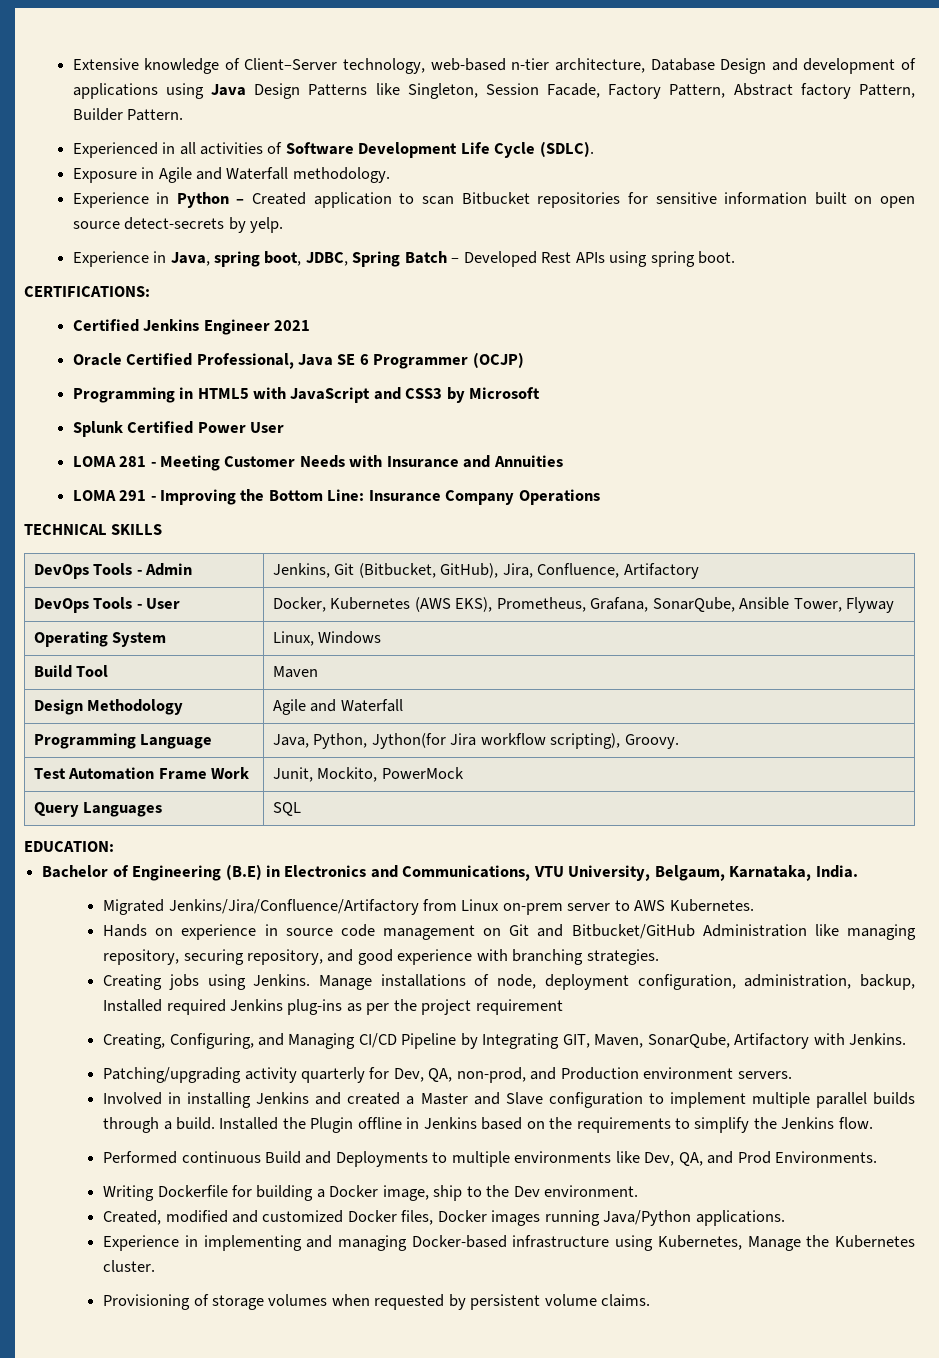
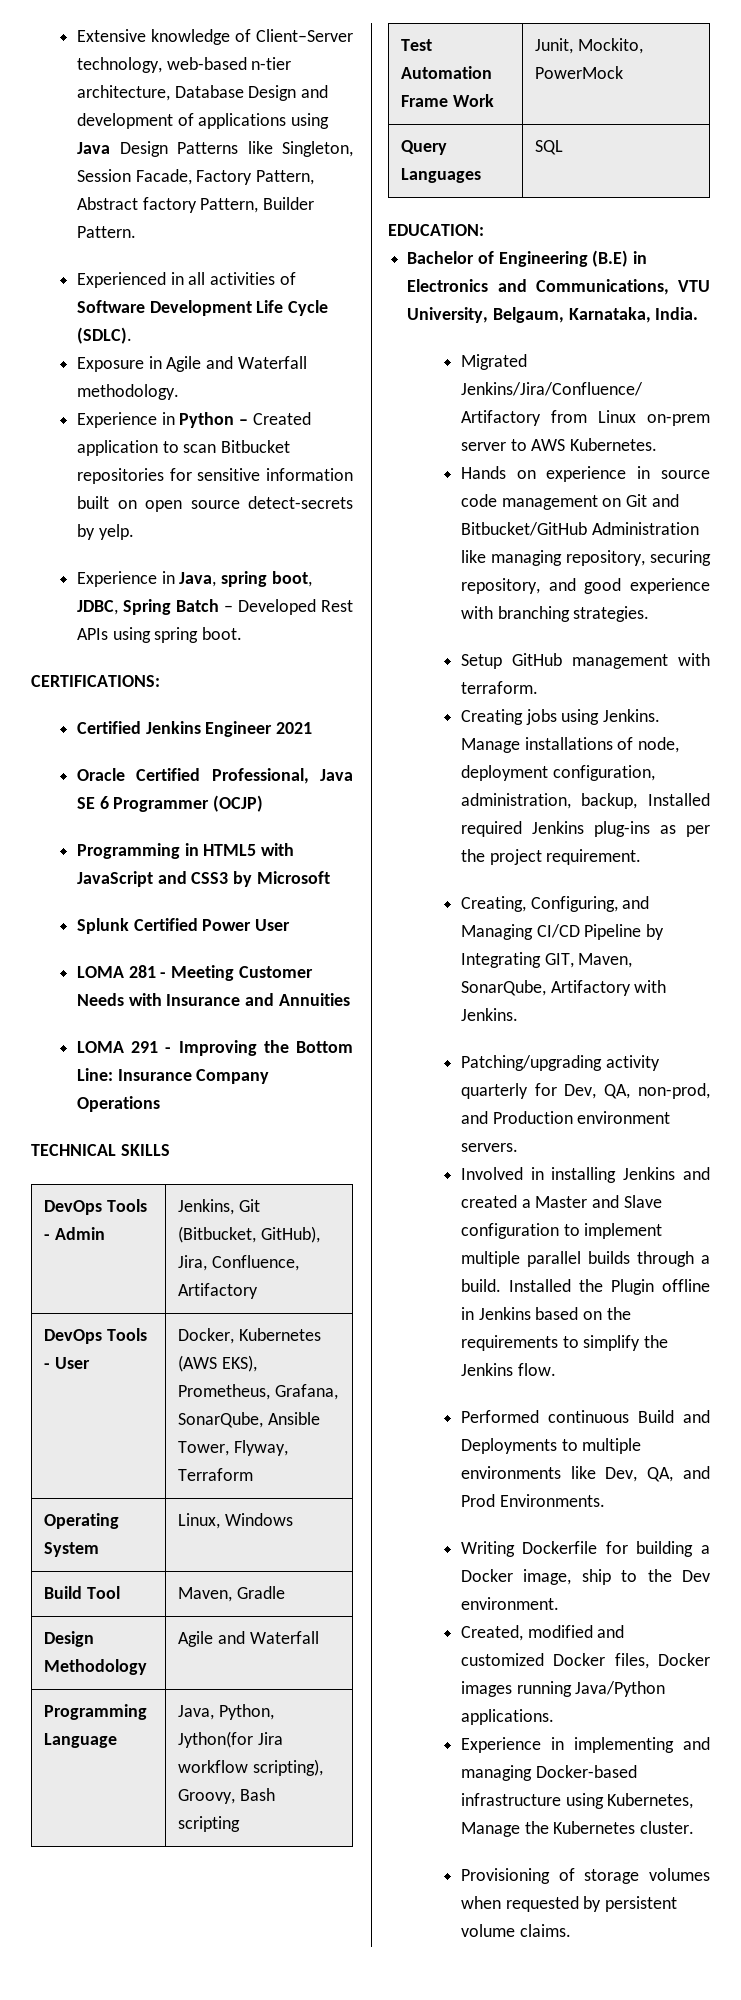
[845,597,894,613] Flyway -> [233,1440,288,1456] [178,1468,254,1481] Flyway, Terraform
[272,666,318,678] Maven -> [178,1586,285,1602] Maven, Gradle
[624,734,679,749] Groovy. -> [178,1788,275,1804] [178,1816,241,1832] Groovy, Bash scripting
(659, 957) none -> [460,653,710,669] [460,681,538,694] // Setup GitHub management with terraform.
[475,999,563,1015] requirement -> [546,849,642,865] requirement.

